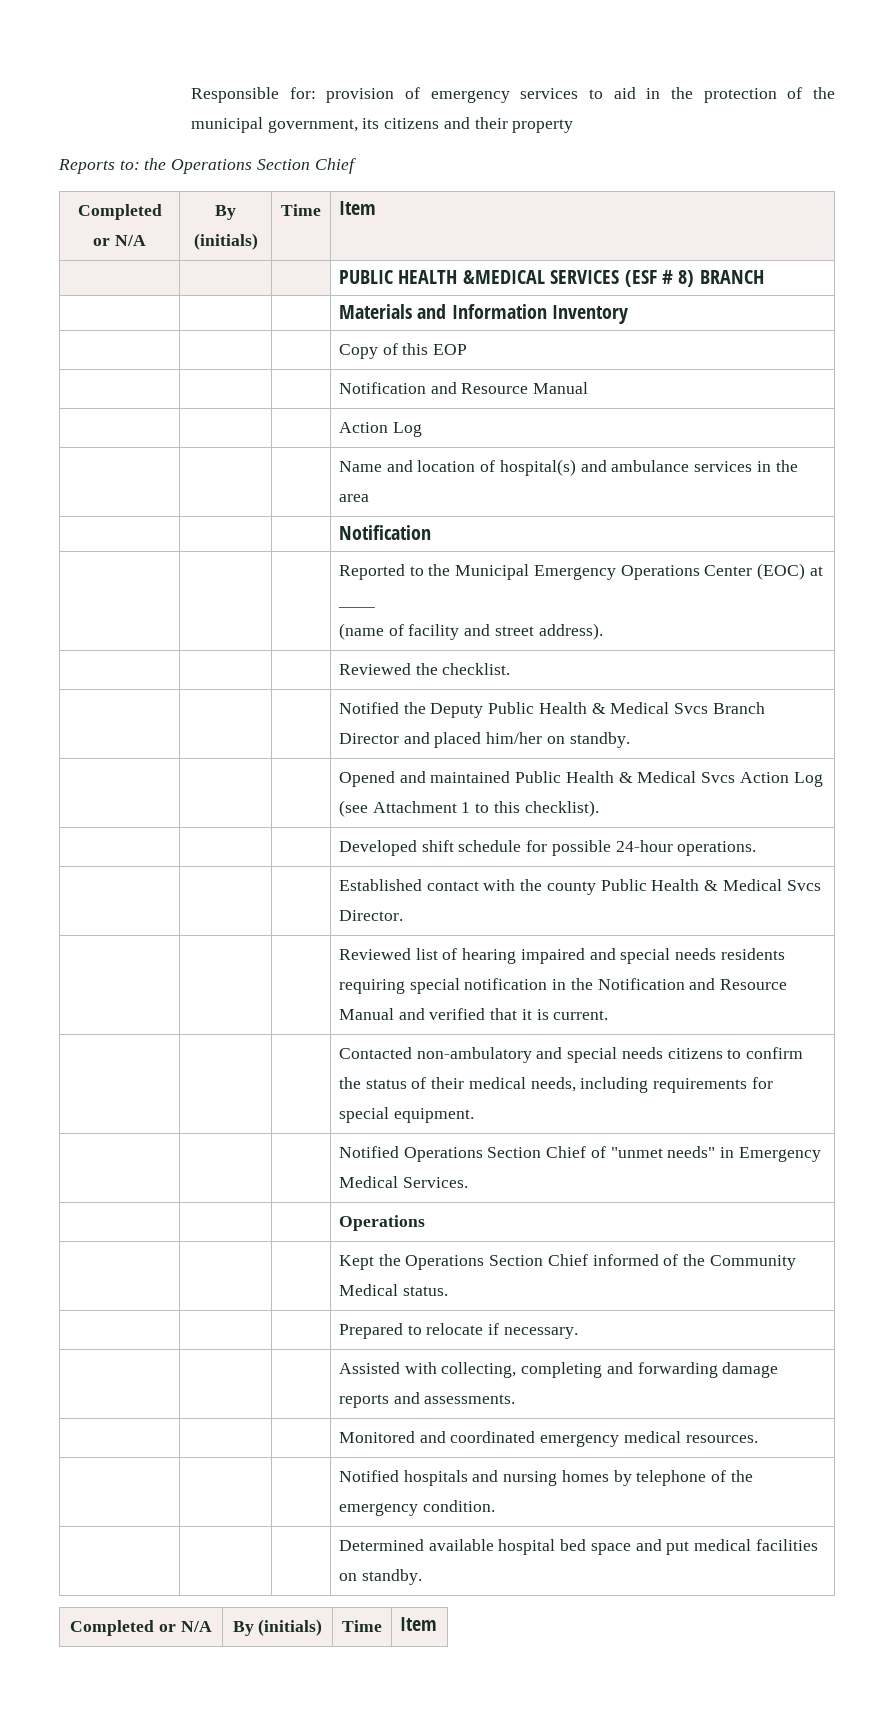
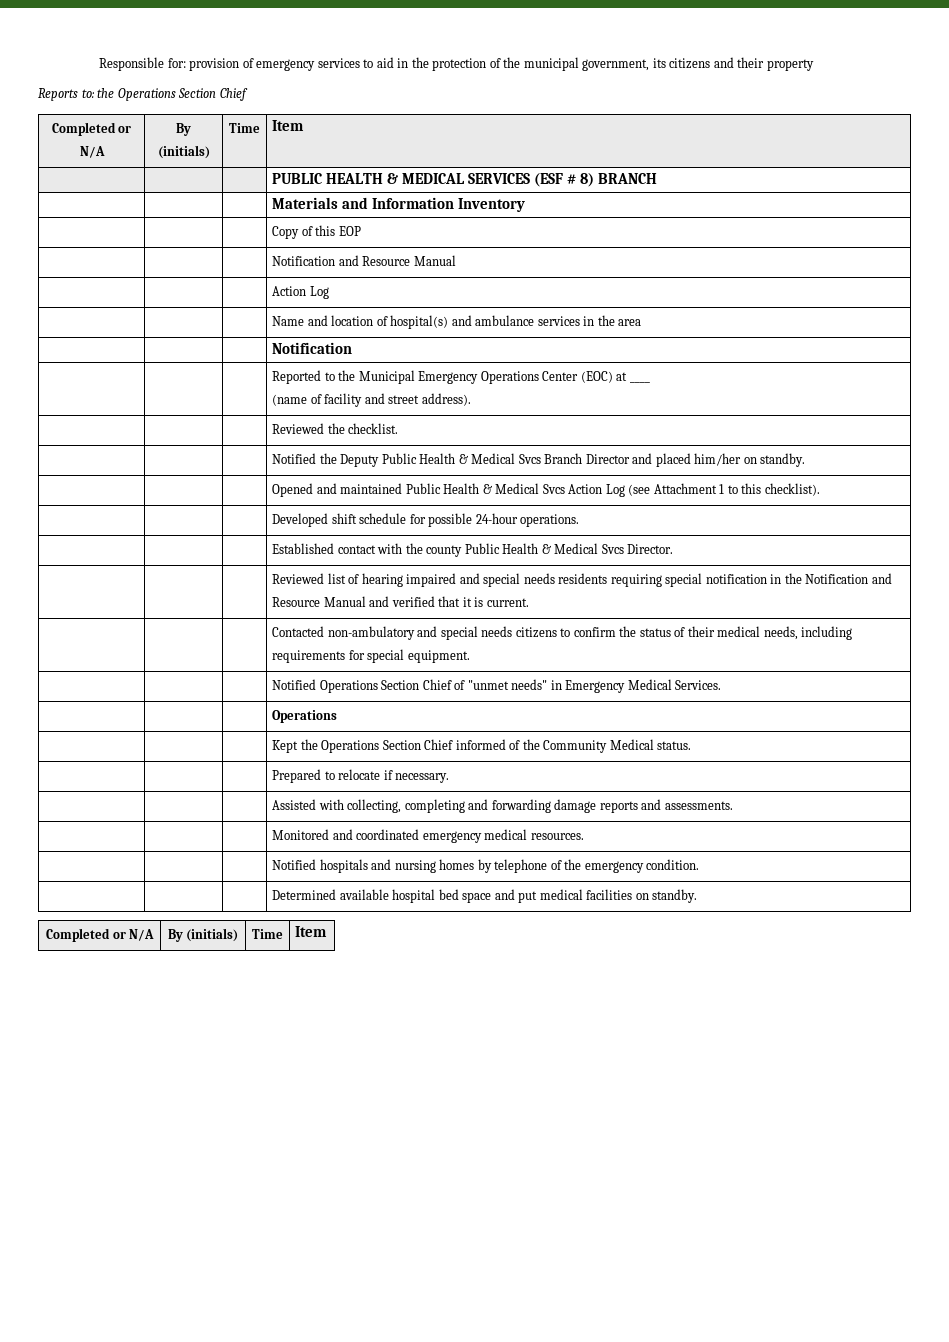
[462,270,545,284] &MEDICAL -> [387,173,465,184] & MEDICAL

